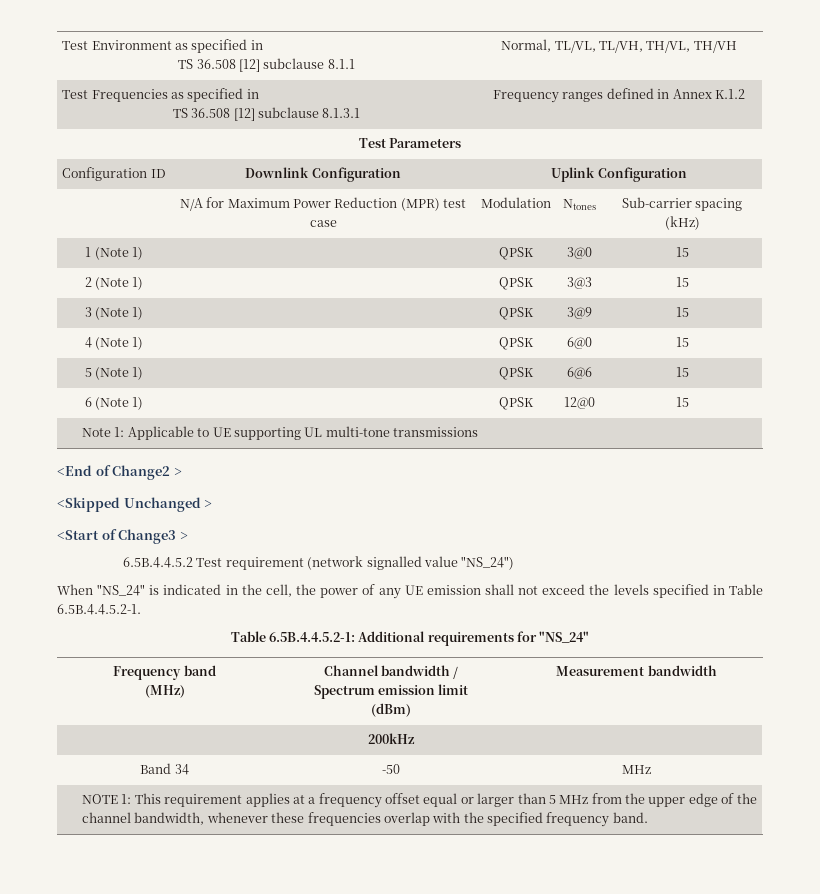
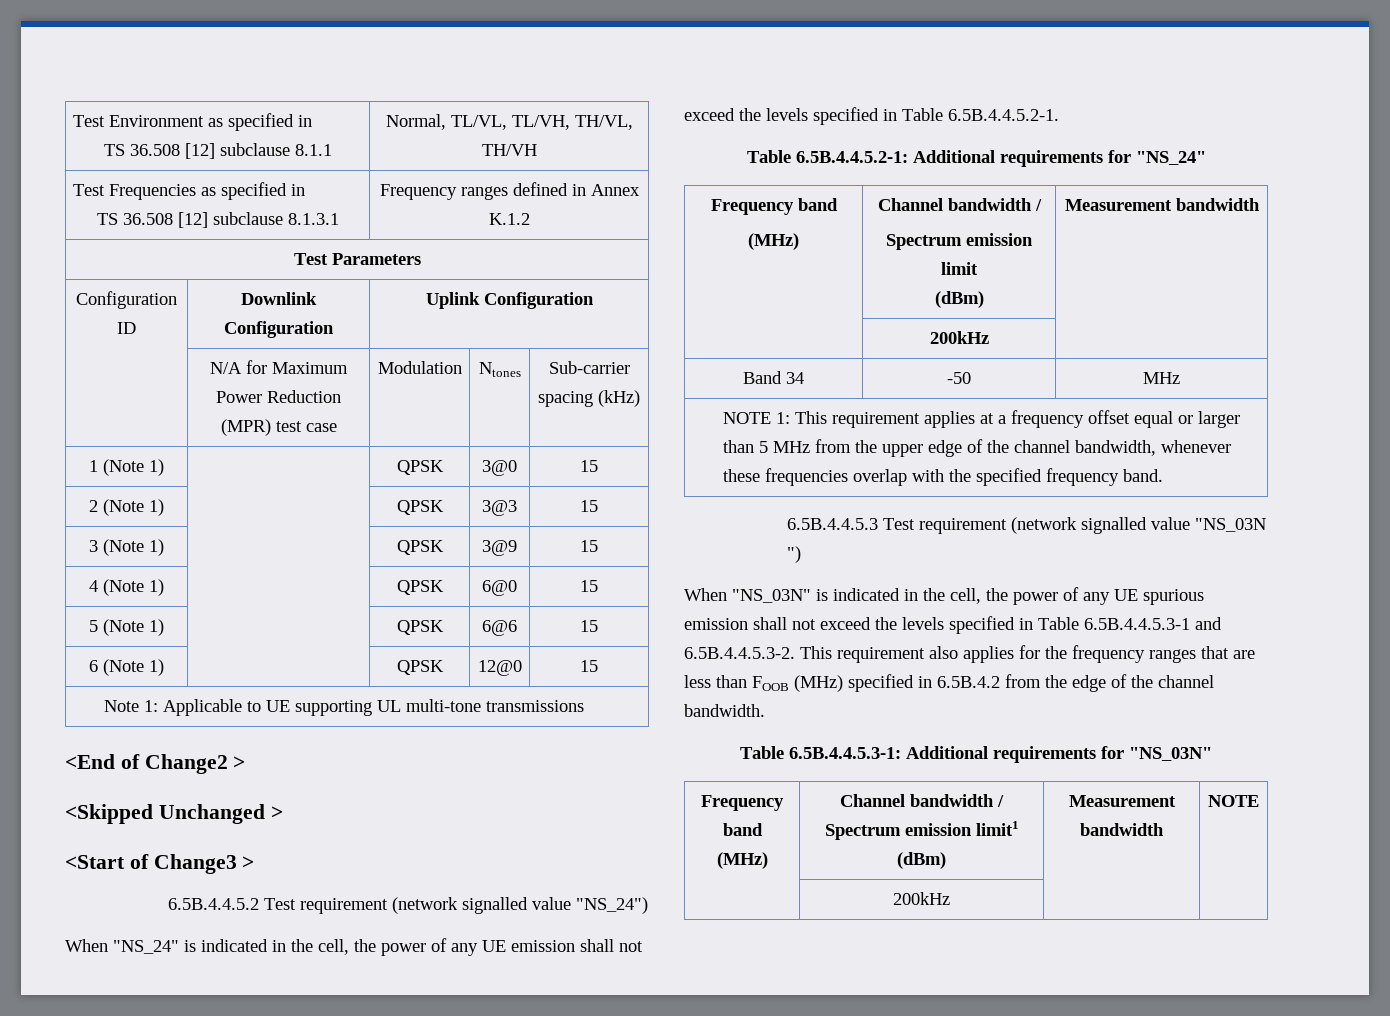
(648, 817) none -> [787,517,1267,534] [787,546,802,563] [684,587,1204,605] [684,616,1222,634] [684,645,1255,663] [684,674,1214,692] [684,704,765,717] [740,746,1212,763] [701,795,784,811] [722,823,763,836] [716,852,768,869] [840,794,1004,807] [824,821,1019,840] [897,852,946,869] [1068,795,1176,807] [1080,823,1164,836] [1208,795,1259,807] [893,892,950,905] // 6.5B.4.4.5.3 Test requirement (network signalled value "NS_03N ") // When "NS_03N" is indicated in the cell, the power of any UE spurious emission shall not exceed the levels specified in Table 6.5B.4.4.5.3-1 and 6.5B.4.4.5.3-2. This requirement also applies for the frequency ranges that are less than FOOB (MHz) specified in 6.5B.4.2 from the edge of the channel bandwidth. // Table 6.5B.4.4.5.3-1: Additional requirements for "NS_03N" // Frequency band // (MHz) | Channel bandwidth / Spectrum emission limit1 (dBm) | Measurement bandwidth | NOTE // | 200kHz | |

